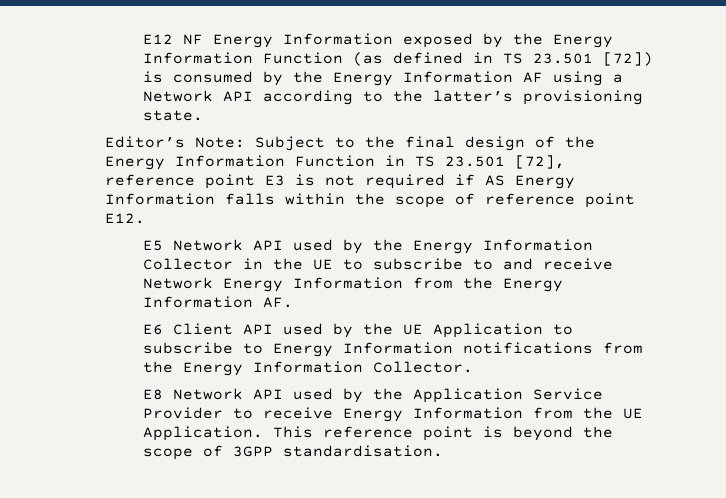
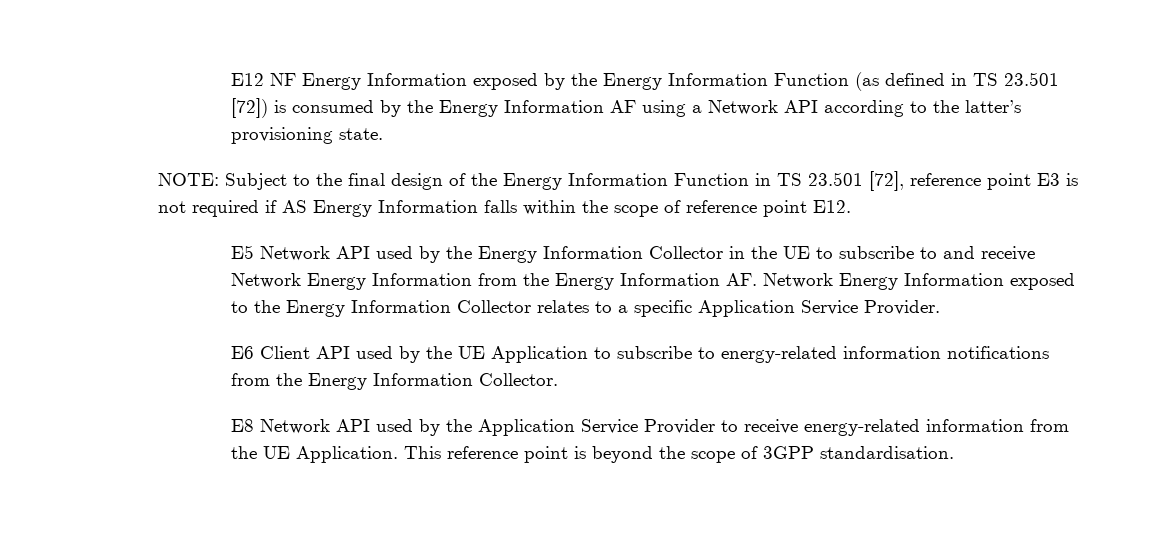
[104,136,245,148] Editor’s Note: -> [158,173,220,186] NOTE:
(294, 302) none -> [763,273,1076,290] [231,300,941,317] Network Energy Information exposed to the Energy Information Collector relates to a specific Application Service Provider.
[273,342,454,357] Energy Information -> [721,346,942,363] energy-related information
[343,407,524,422] Energy Information -> [804,419,1025,436] energy-related information

